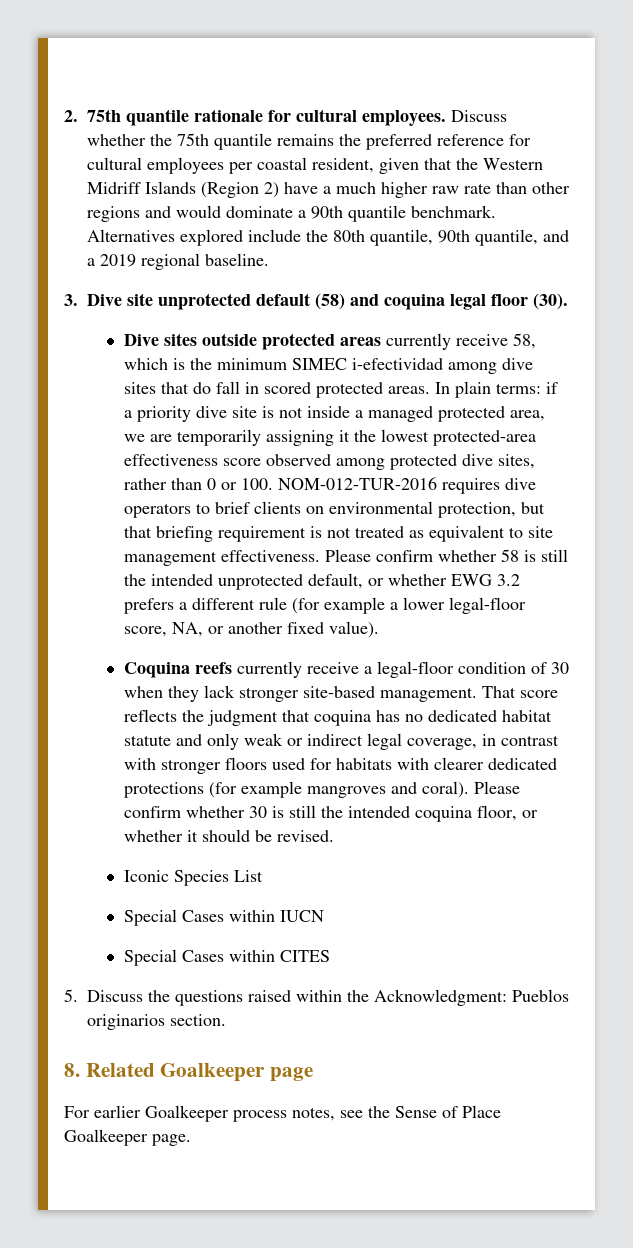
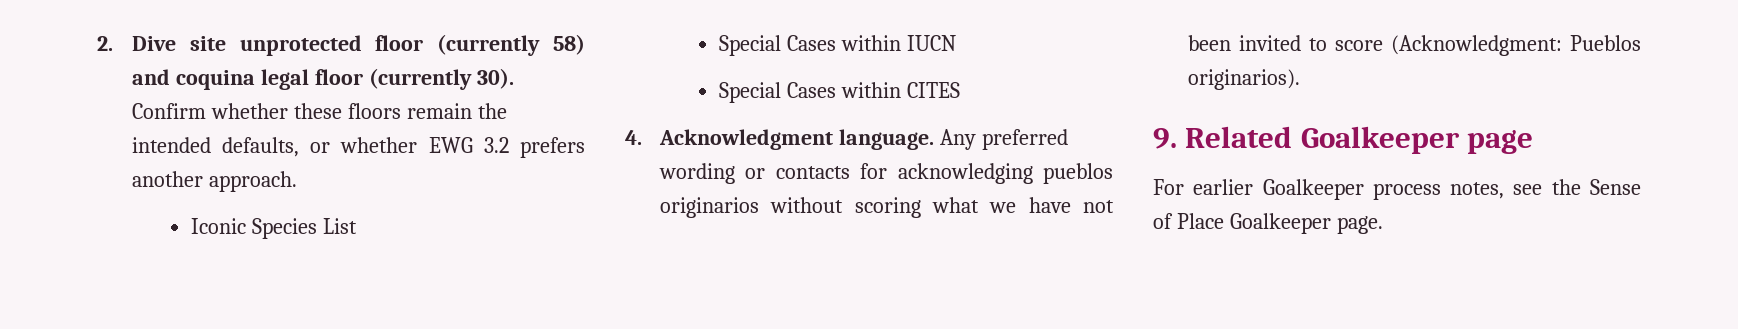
[87,109,507,126] [87,133,531,150] [87,157,543,174] [87,181,570,198] [87,205,496,222] [87,229,569,246] [87,253,269,270] [64,293,568,310] [123,333,536,350] [123,358,533,374] [123,381,558,398] [123,406,545,422] [123,429,536,446] [123,454,535,470] [123,477,536,494] [123,501,545,518] [123,525,553,542] [123,549,568,566] [123,573,363,590] 75th quantile rationale for cultural employees. Discuss whether the 75th quantile remains the preferred reference for cultural employees per coastal resident, given that the Western Midriff Islands (Region 2) have a much higher raw rate than other regions and would dominate a 90th quantile benchmark. Alternatives explored include the 80th quantile, 90th quantile, and a 2019 regional baseline. // 3. Dive site unprotected default (58) and coquina legal floor (30). // Dive sites outside protected areas currently receive 58, which is the minimum SIMEC i-efectividad among dive sites that do fall in scored protected areas. In plain terms: if a priority dive site is not inside a managed protected area, we are temporarily assigning it the lowest protected-area effectiveness score observed among protected dive sites, rather than 0 or 100. NOM-012-TUR-2016 requires dive operators to brief clients on environmental protection, but that briefing requirement is not treated as equivalent to site management effectiveness. Please confirm whether 58 is still the intended unprotected default, -> [131,34,585,56] [131,68,514,90] [131,103,507,119] [131,137,300,157] Dive site unprotected floor (currently 58) and coquina legal floor (currently 30). Confirm whether these floors remain the intended defaults,
[178,597,526,614] [123,621,379,638] [123,661,569,678] [123,685,558,702] [123,709,552,726] [123,733,559,750] [123,757,557,774] [123,781,520,798] [123,805,538,822] [123,829,334,842] a different rule (for example a lower legal-floor score, NA, or another fixed value). // Coquina reefs currently receive a legal-floor condition of 30 when they lack stronger site-based management. That score reflects the judgment that coquina has no dedicated habitat statute and only weak or indirect legal coverage, in contrast with stronger floors used for habitats with clearer dedicated protections (for example mangroves and coral). Please confirm whether 30 is still the intended coquina floor, or whether it should be revised. -> [131,171,297,192] another approach.
[64,989,569,1006] [87,1014,226,1030] [64,1063,80,1077] 5. Discuss the questions raised within the Acknowledgment: Pueblos originarios section. // 8. -> [625,129,1068,150] [658,163,1113,184] [659,197,1114,218] [1187,35,1641,56] [1187,69,1300,90] [1153,128,1177,149] 4. Acknowledgment language. Any preferred wording or contacts for acknowledging pueblos originarios without scoring what we have not been invited to score (Acknowledgment: Pueblos originarios). // 9.

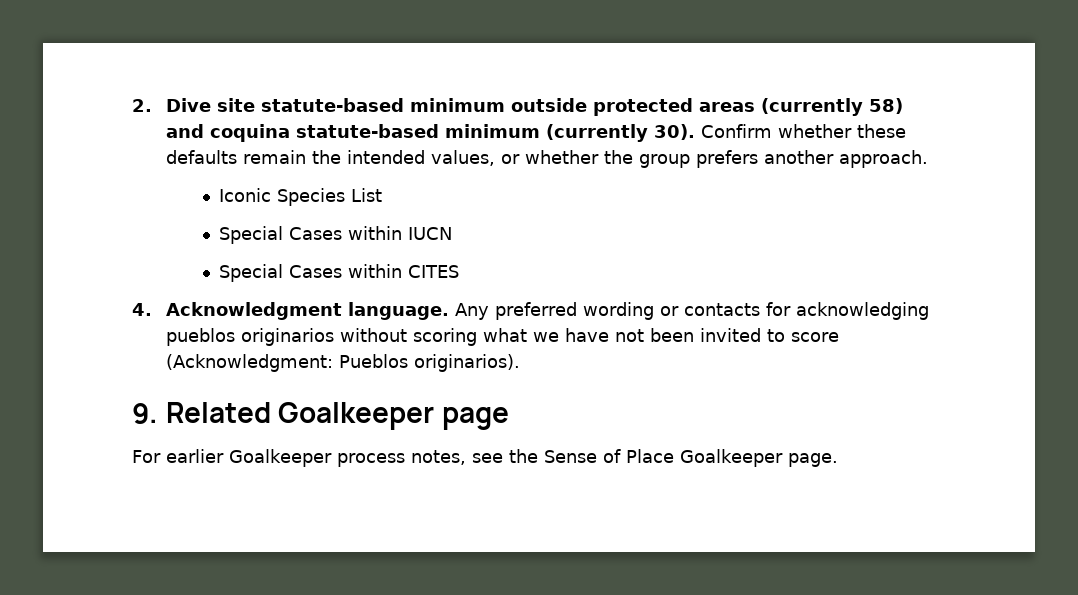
[239,35,424,56] unprotected floor -> [260,98,755,116] statute-based minimum outside protected areas
[260,69,363,90] legal floor -> [295,124,540,138] statute-based minimum
[347,103,401,119] floors -> [165,150,237,164] defaults
[222,137,300,157] defaults, -> [430,150,495,166] values,
[428,137,509,153] EWG 3.2 -> [603,150,690,168] the group

